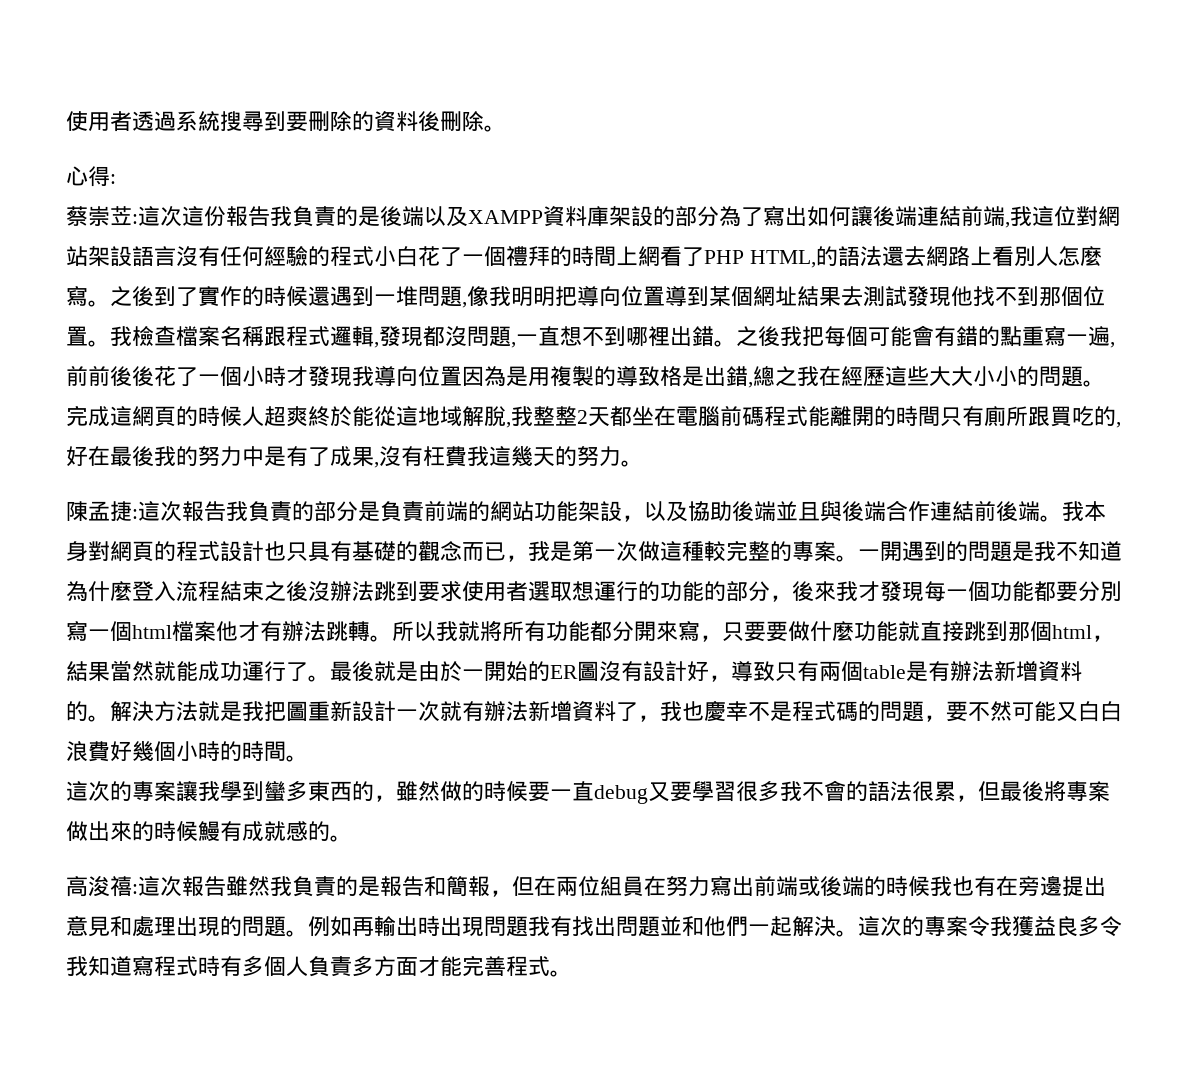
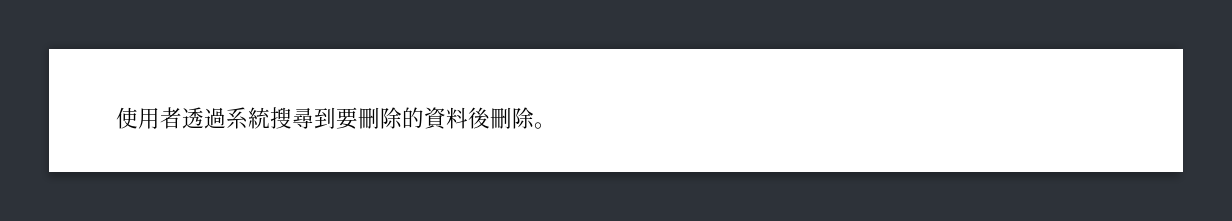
[66,166,116,187] [66,205,1120,228] [66,246,1102,268] [66,286,1105,308] [66,325,1115,348] [66,365,1105,388] [66,405,1121,428] [66,445,643,468] [66,500,1106,522] [66,540,1122,562] [66,581,1122,602] [66,620,1114,642] [66,660,1082,682] [66,700,1122,722] [66,741,308,762] [66,780,1110,804] [66,821,352,842] [66,875,1106,897] [66,915,1122,937] [66,955,572,977] // 心得: // 蔡崇苙:這次這份報告我負責的是後端以及XAMPP資料庫架設的部分為了寫出如何讓後端連結前端,我這位對網站架設語言沒有任何經驗的程式小白花了一個禮拜的時間上網看了PHP HTML,的語法還去網路上看別人怎麼寫。之後到了實作的時候還遇到一堆問題,像我明明把導向位置導到某個網址結果去測試發現他找不到那個位置。我檢查檔案名稱跟程式邏輯,發現都沒問題,一直想不到哪裡出錯。之後我把每個可能會有錯的點重寫一遍,前前後後花了一個小時才發現我導向位置因為是用複製的導致格是出錯,總之我在經歷這些大大小小的問題。完成這網頁的時候人超爽終於能從這地域解脫,我整整2天都坐在電腦前碼程式能離開的時間只有廁所跟買吃的,好在最後我的努力中是有了成果,沒有枉費我這幾天的努力。 // 陳孟捷:這次報告我負責的部分是負責前端的網站功能架設，以及協助後端並且與後端合作連結前後端。我本身對網頁的程式設計也只具有基礎的觀念而已，我是第一次做這種較完整的專案。一開遇到的問題是我不知道為什麼登入流程結束之後沒辦法跳到要求使用者選取想運行的功能的部分，後來我才發現每一個功能都要分別寫一個html檔案他才有辦法跳轉。所以我就將所有功能都分開來寫，只要要做什麼功能就直接跳到那個html，結果當然就能成功運行了。最後就是由於一開始的ER圖沒有設計好，導致只有兩個table是有辦法新增資料的。解決方法就是我把圖重新設計一次就有辦法新增資料了，我也慶幸不是程式碼的問題，要不然可能又白白浪費好幾個小時的時間。 // 這次的專案讓我學到蠻多東西的，雖然做的時候要一直debug又要學習很多我不會的語法很累，但最後將專案做出來的時候鰻有成就感的。 // 高浚禧:這次報告雖然我負責的是報告和簡報，但在兩位組員在努力寫出前端或後端的時候我也有在旁邊提出意見和處理出現的問題。例如再輸出時出現問題我有找出問題並和他們一起解決。這次的專案令我獲益良多令我知道寫程式時有多個人負責多方面才能完善程式。 -> (556, 125) none

